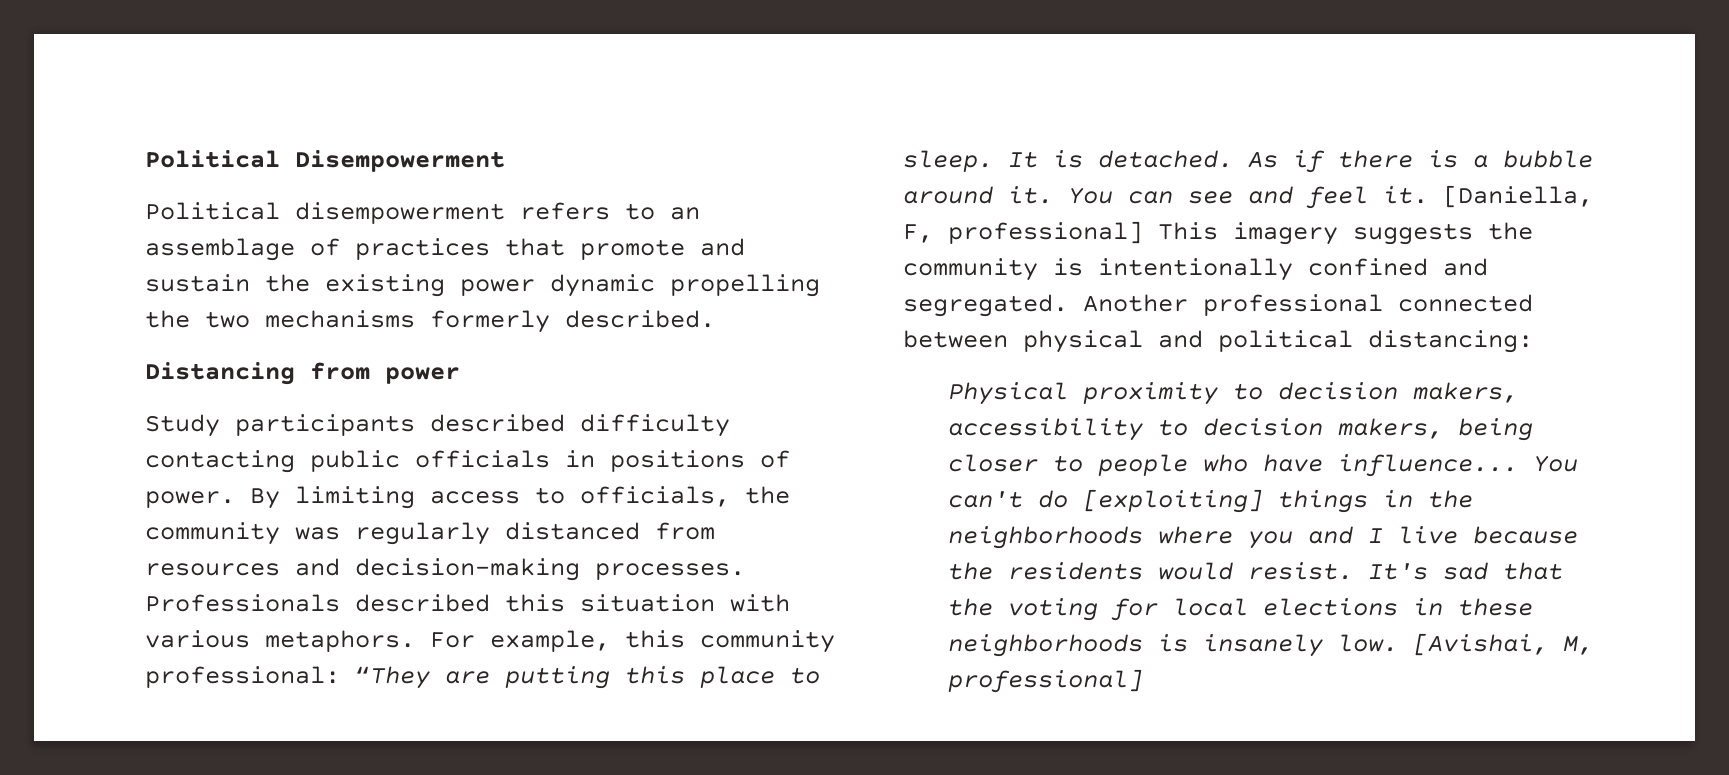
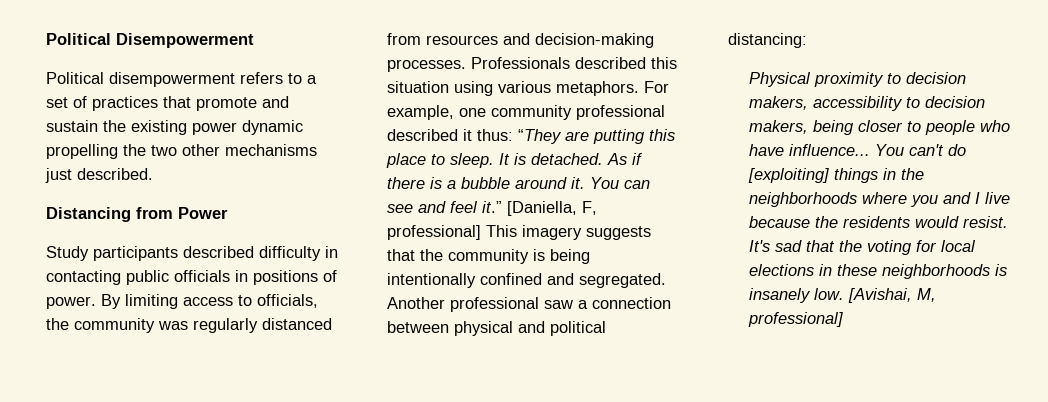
[670,207,700,220] [145,238,295,261] an assemblage -> [307,75,317,84] [46,97,68,108] a set
[265,310,550,333] mechanisms formerly -> [182,144,317,156] [45,168,72,183] other mechanisms just
[385,367,460,384] power -> [178,207,228,219] Power
(730, 425) none -> [325,246,338,258] in
[730,594,790,612] with -> [454,81,493,96] using
[625,630,835,653] [145,666,340,688] this community professional: -> [459,105,665,120] [387,129,513,141] one community professional described it thus:
[1383,186,1428,204] it. -> [482,201,502,213] it.”
(1473, 234) none -> [387,249,415,261] that
(1083, 267) none -> [550,249,590,264] being
[1398,294,1533,312] connected -> [544,297,671,309] saw a connection

